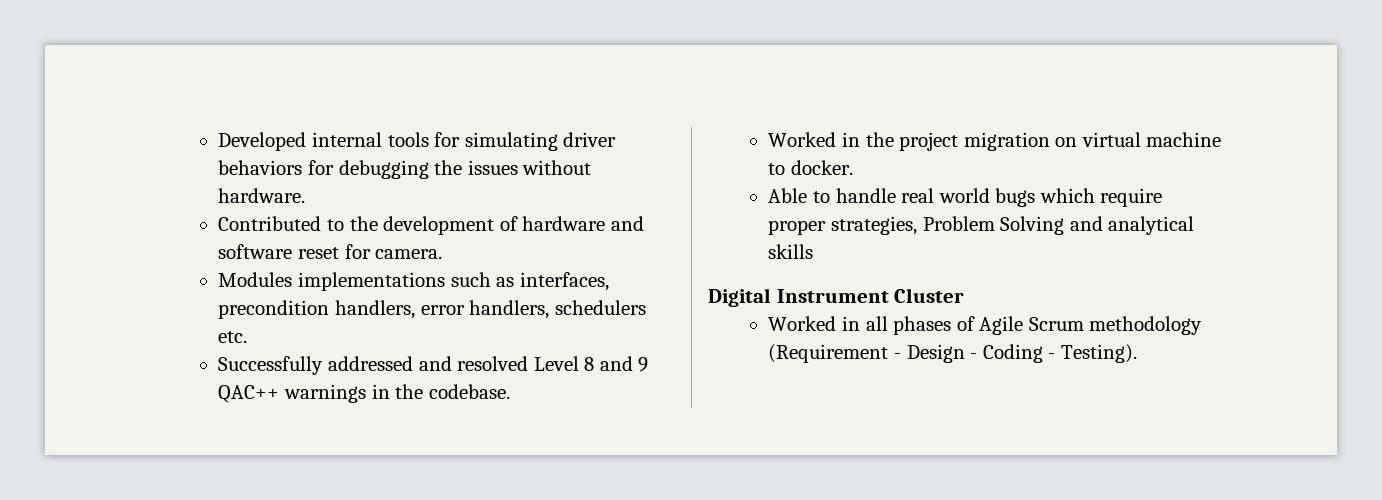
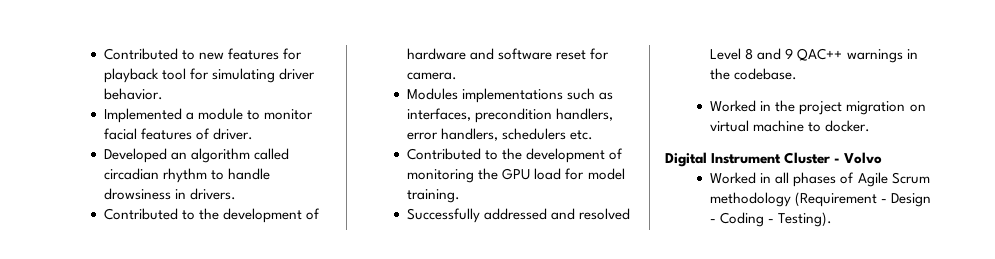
[218,132,617,151] [218,160,592,179] [218,188,306,203] Developed internal tools for simulating driver behaviors for debugging the issues without hardware. -> [104,48,303,60] [104,68,316,83] [104,88,164,100] [104,108,314,123] [104,128,254,140] [104,148,290,163] [104,168,271,183] [104,188,237,200] Contributed to new features for playback tool for simulating driver behavior. // Implemented a module to monitor facial features of driver. // Developed an algorithm called circadian rhythm to handle drowsiness in drivers.
(248, 337) none -> [407,148,624,163] [407,168,625,183] [407,189,461,203] // Contributed to the development of monitoring the GPU load for model training.
[768,188,1163,207] [768,216,1195,235] [768,244,814,259] // Able to handle real world bugs which require proper strategies, Problem Solving and analytical skills -> (871, 126) none
(965, 295) none -> [834,152,883,164] - Volvo

